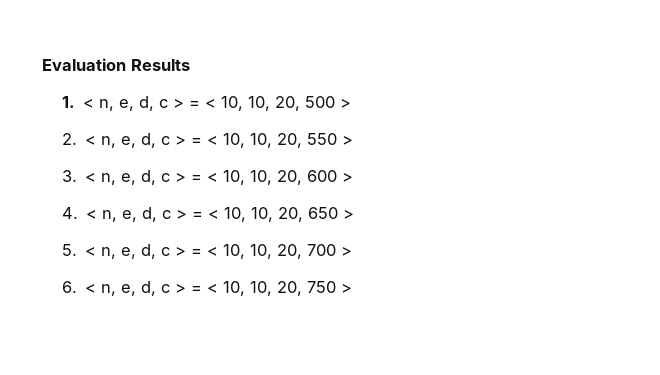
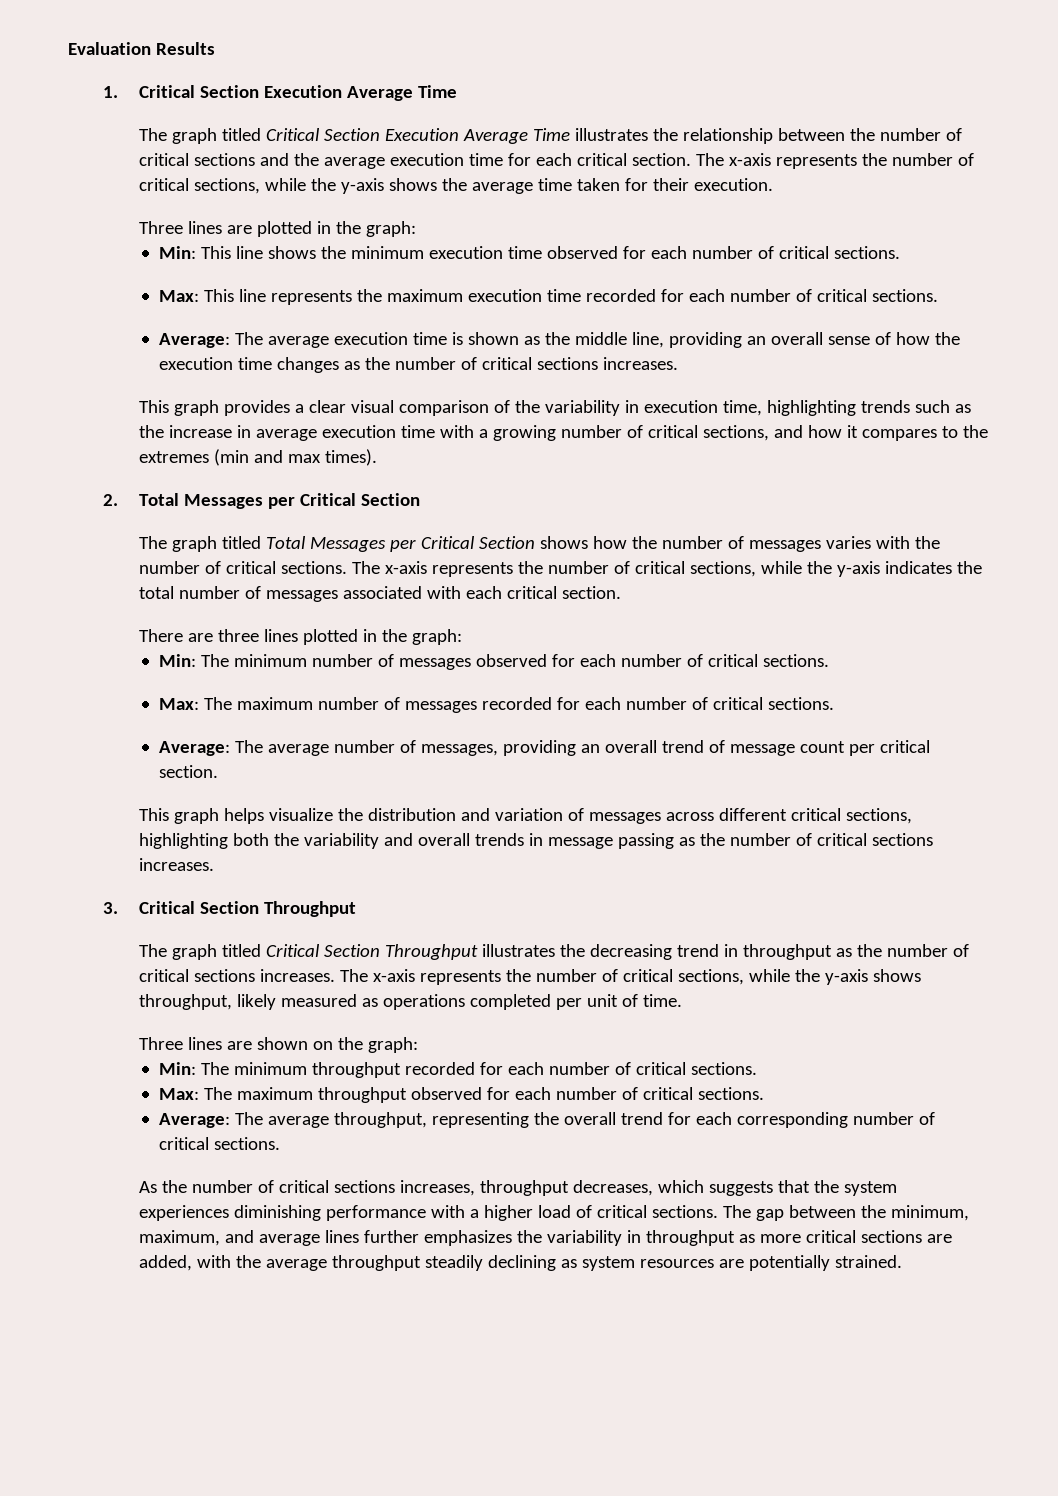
[83,96,352,111] [61,133,354,148] [61,170,354,185] [61,207,355,222] [61,244,353,259] [61,281,353,296] < n, e, d, c > = < 10, 10, 20, 500 > // 2. < n, e, d, c > = < 10, 10, 20, 550 > // 3. < n, e, d, c > = < 10, 10, 20, 600 > // 4. < n, e, d, c > = < 10, 10, 20, 650 > // 5. < n, e, d, c > = < 10, 10, 20, 700 > // 6. < n, e, d, c > = < 10, 10, 20, 750 > -> [138,85,457,101] [138,128,962,144] [138,153,974,169] [138,178,773,194] [138,221,416,237] [159,246,901,259] [159,289,939,305] [159,332,960,348] [159,357,679,373] [138,400,971,416] [138,425,988,441] [138,449,377,466] [103,493,420,509] [138,536,940,552] [138,561,982,577] [138,586,621,602] [138,629,462,645] [159,654,830,670] [159,697,835,713] [159,740,931,756] [159,765,219,778] [138,808,912,824] [138,833,933,849] [138,858,214,871] [103,901,356,917] [138,944,969,960] [138,969,921,985] [138,994,682,1010] [138,1037,418,1053] [159,1062,758,1078] [159,1087,765,1103] [159,1112,936,1128] [159,1137,281,1150] [138,1180,897,1196] [138,1205,969,1221] [138,1230,952,1246] [138,1255,902,1271] Critical Section Execution Average Time // The graph titled Critical Section Execution Average Time illustrates the relationship between the number of critical sections and the average execution time for each critical section. The x-axis represents the number of critical sections, while the y-axis shows the average time taken for their execution. // Three lines are plotted in the graph: // Min: This line shows the minimum execution time observed for each number of critical sections. // Max: This line represents the maximum execution time recorded for each number of critical sections. // Average: The average execution time is shown as the middle line, providing an overall sense of how the execution time changes as the number of critical sections increases. // This graph provides a clear visual comparison of the variability in execution time, highlighting trends such as the increase in average execution time with a growing number of critical sections, and how it compares to the extremes (min and max times). // 2. Total Messages per Critical Section // The graph titled Total Messages per Critical Section shows how the number of messages varies with the number of critical sections. The x-axis represents the number of critical sections, while the y-axis indicates the total number of messages associated with each critical section. // There are three lines plotted in the graph: // Min: The minimum number of messages observed for each number of critical sections. // Max: The maximum number of messages recorded for each number of critical sections. // Average: The average number of messages, providing an overall trend of message count per critical section. // This graph helps visualize the distribution and variation of messages across different critical sections, highlighting both the variability and overall trends in message passing as the number of critical sections increases. // 3. Critical Section Throughput // The graph titled Critical Section Throughput illustrates the decreasing trend in throughput as the number of critical sections increases. The x-axis represents the number of critical sections, while the y-axis shows throughput, likely measured as operations completed per unit of time. // Three lines are shown on the graph: // Min: The minimum throughput recorded for each number of critical sections. // Max: The maximum throughput observed for each number of critical sections. // Average: The average throughput, representing the overall trend for each corresponding number of critical sections. // As the number of critical sections increases, throughput decreases, which suggests that the system experiences diminishing performance with a higher load of critical sections. The gap between the minimum, maximum, and average lines further emphasizes the variability in throughput as more critical sections are added, with the average throughput steadily declining as system resources are potentially strained.

